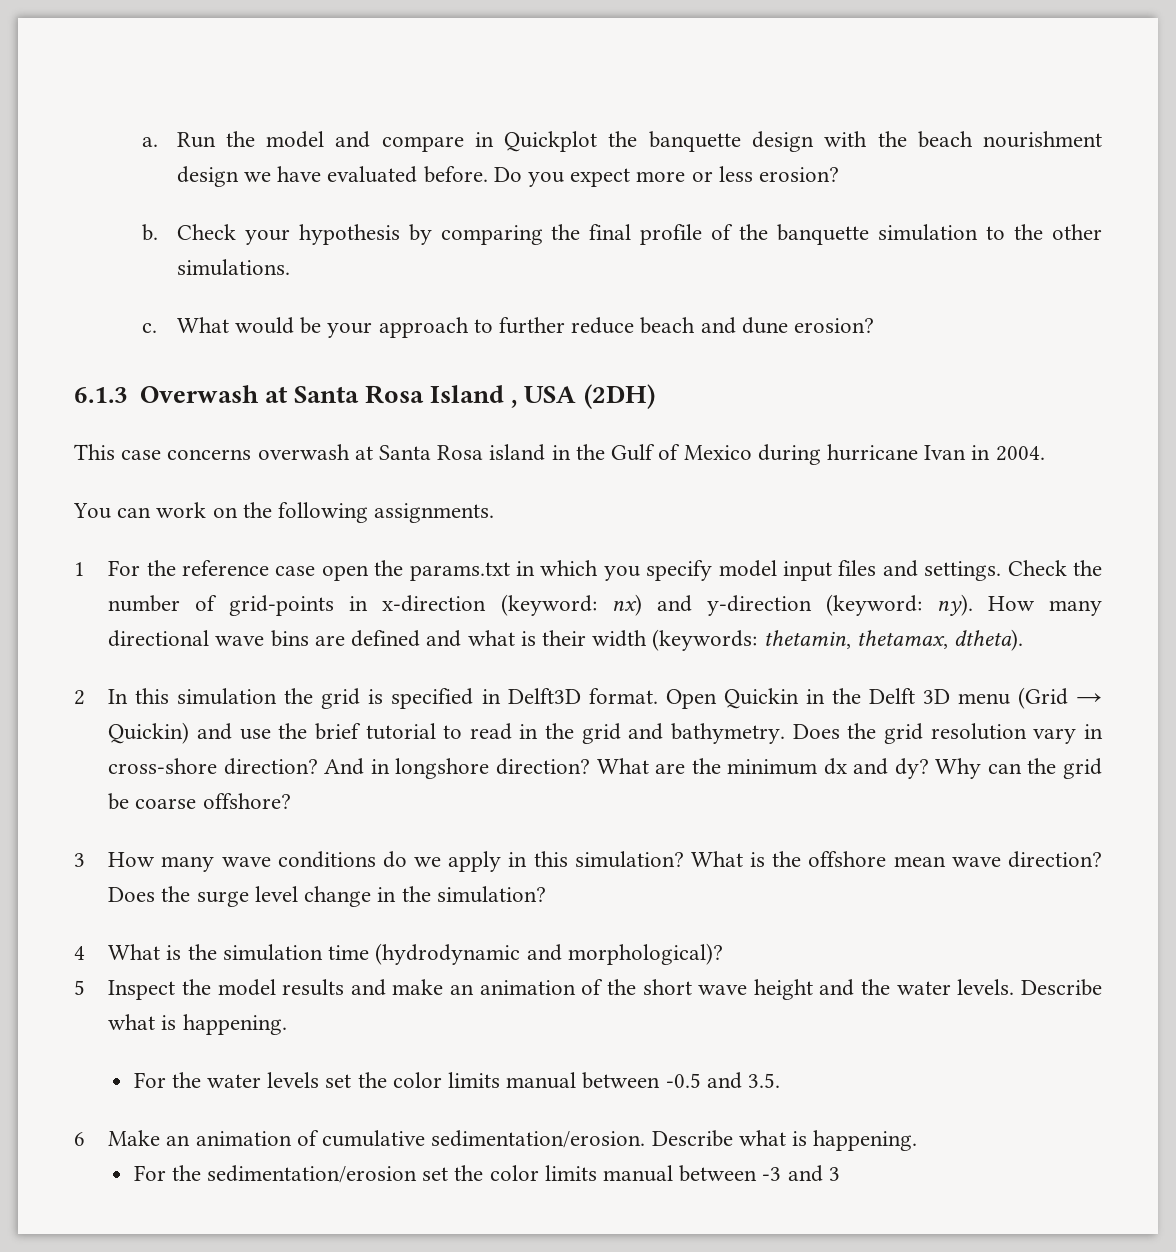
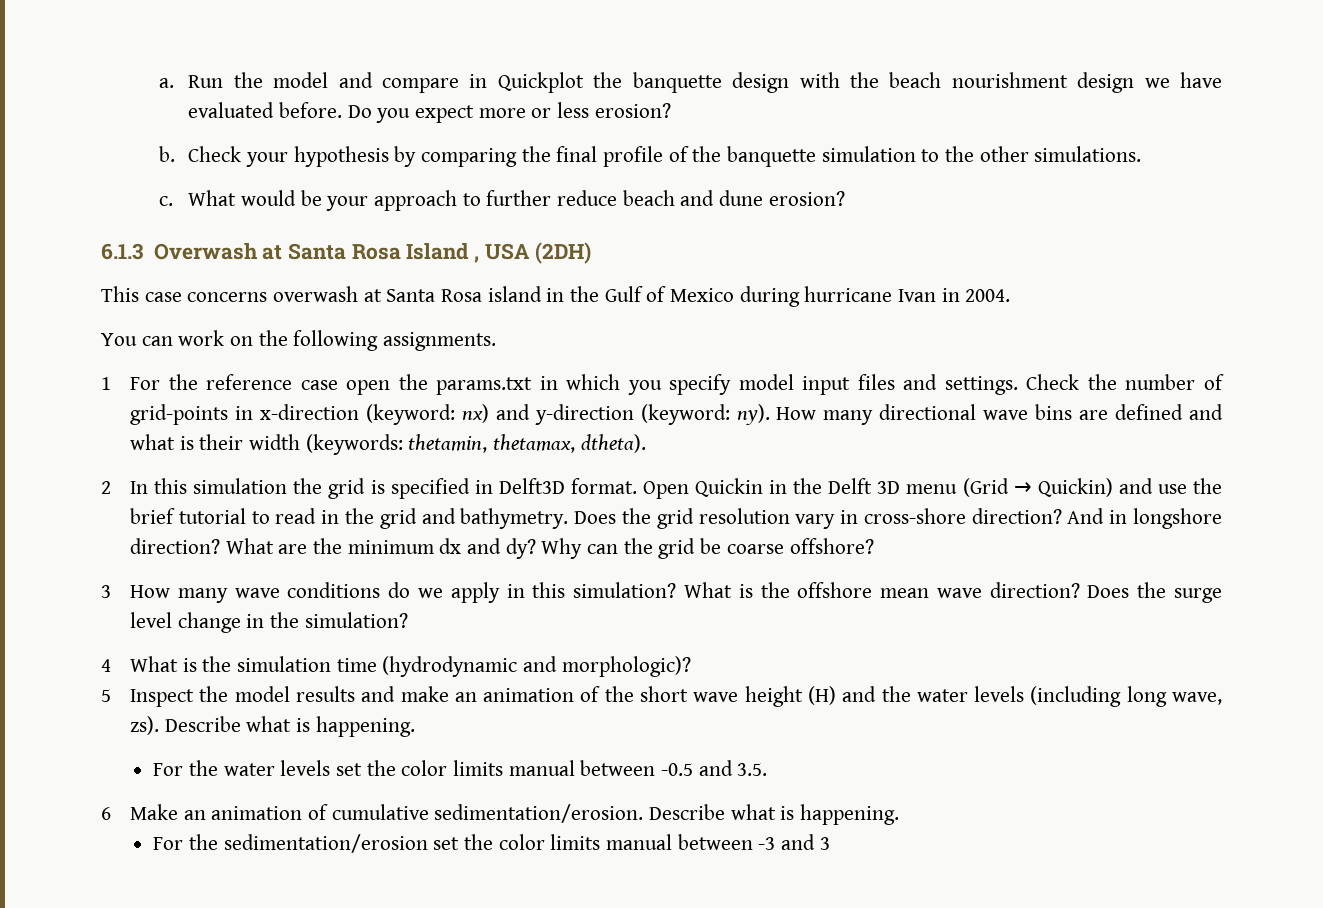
[567,943,723,965] morphological)? -> [561,656,691,677] morphologic)?
(813, 989) none -> [807,686,836,705] (H)
[957,979,1015,995] levels. -> [974,686,1222,707] [130,716,160,735] levels (including long wave, zs).

